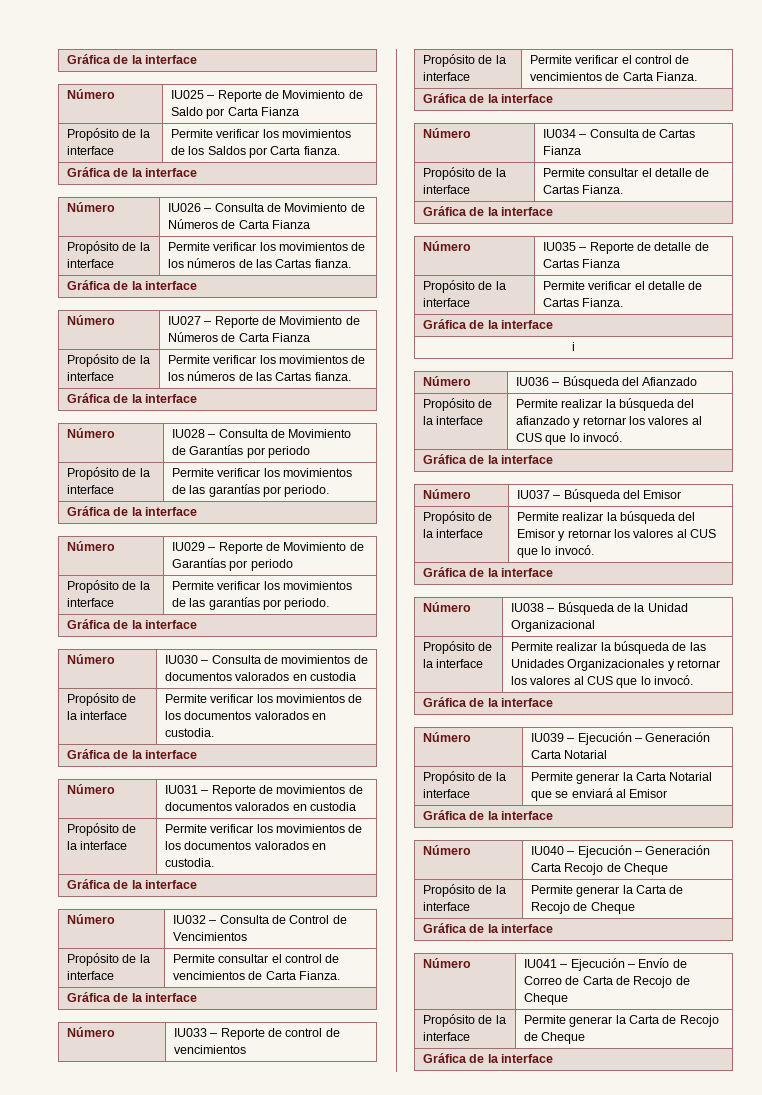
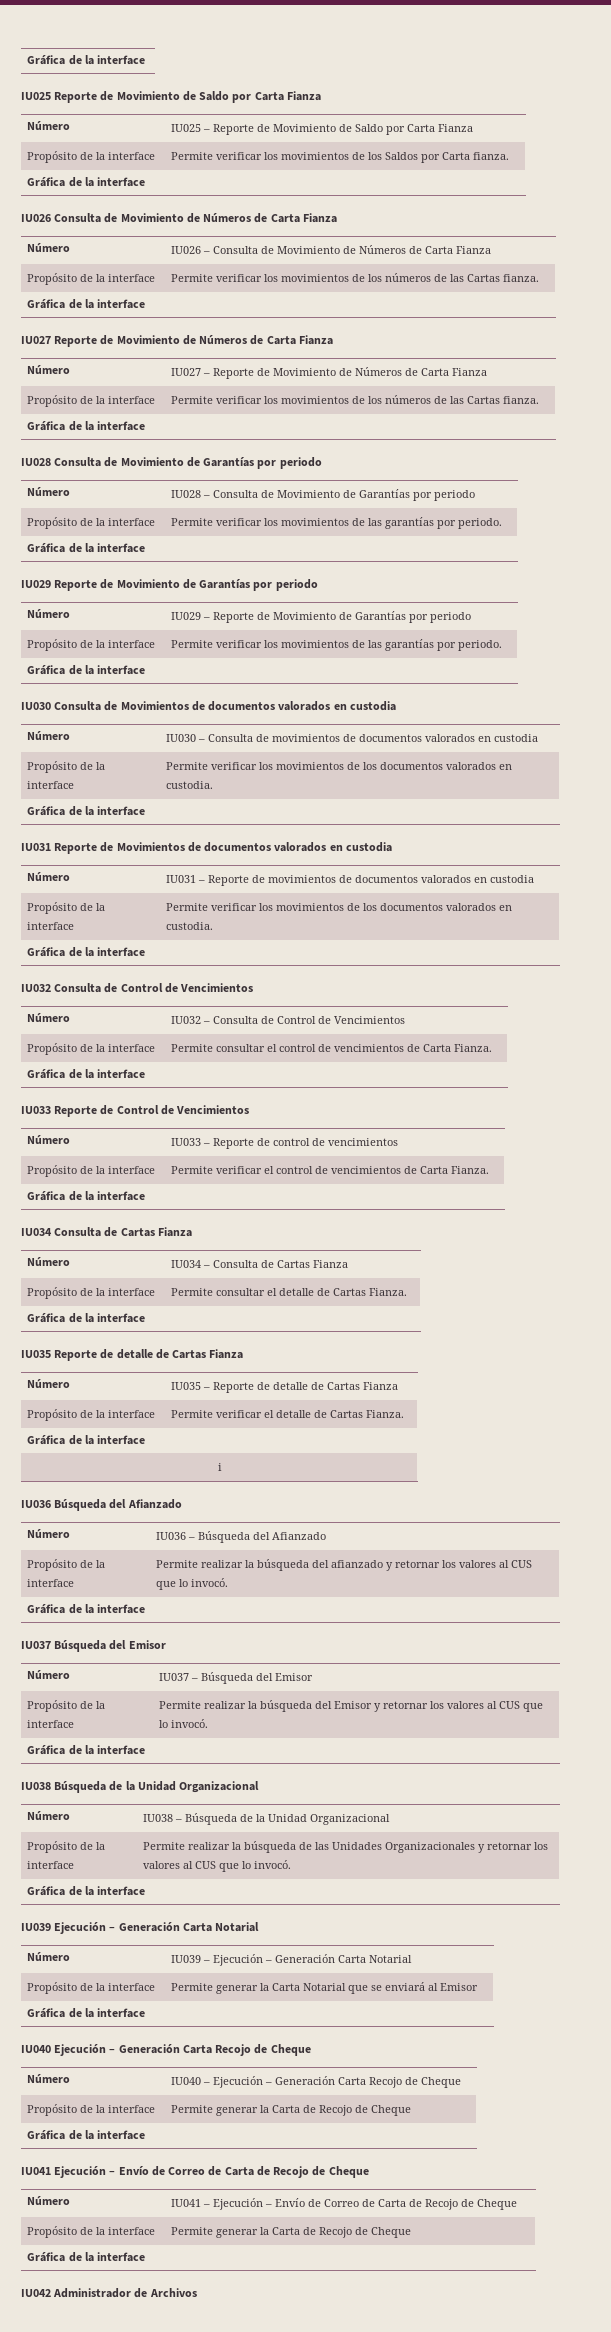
[66,54,197,64] Gráfica de la interface -> [27,55,146,65] [21,91,321,103] Gráfica de la interface // IU025 Reporte de Movimiento de Saldo por Carta Fianza
(197, 172) none -> [21,213,337,223] // IU026 Consulta de Movimiento de Números de Carta Fianza
(197, 285) none -> [21,335,333,347] // IU027 Reporte de Movimiento de Números de Carta Fianza
(197, 398) none -> [21,457,322,469] // IU028 Consulta de Movimiento de Garantías por periodo
(197, 511) none -> [21,579,318,591] // IU029 Reporte de Movimiento de Garantías por periodo
(197, 624) none -> [21,701,396,711] // IU030 Consulta de Movimientos de documentos valorados en custodia
(197, 754) none -> [21,842,392,854] // IU031 Reporte de Movimientos de documentos valorados en custodia
(197, 884) none -> [21,983,254,993] // IU032 Consulta de Control de Vencimientos
(197, 997) none -> [21,1105,250,1117] // IU033 Reporte de Control de Vencimientos
(553, 98) none -> [21,1227,192,1237] // IU034 Consulta de Cartas Fianza
(553, 211) none -> [21,1349,244,1361] // IU035 Reporte de detalle de Cartas Fianza
(575, 346) none -> [21,1499,182,1511] // IU036 Búsqueda del Afianzado
(553, 459) none -> [21,1640,166,1652] // IU037 Búsqueda del Emisor
(553, 572) none -> [21,1781,260,1793] // IU038 Búsqueda de la Unidad Organizacional
(553, 702) none -> [21,1922,260,1934] // IU039 Ejecución – Generación Carta Notarial
(553, 815) none -> [21,2044,311,2056] // IU040 Ejecución – Generación Carta Recojo de Cheque
(553, 928) none -> [21,2166,369,2178] // IU041 Ejecución – Envío de Correo de Carta de Recojo de Cheque
(553, 1058) none -> [21,2288,197,2298] // IU042 Administrador de Archivos

